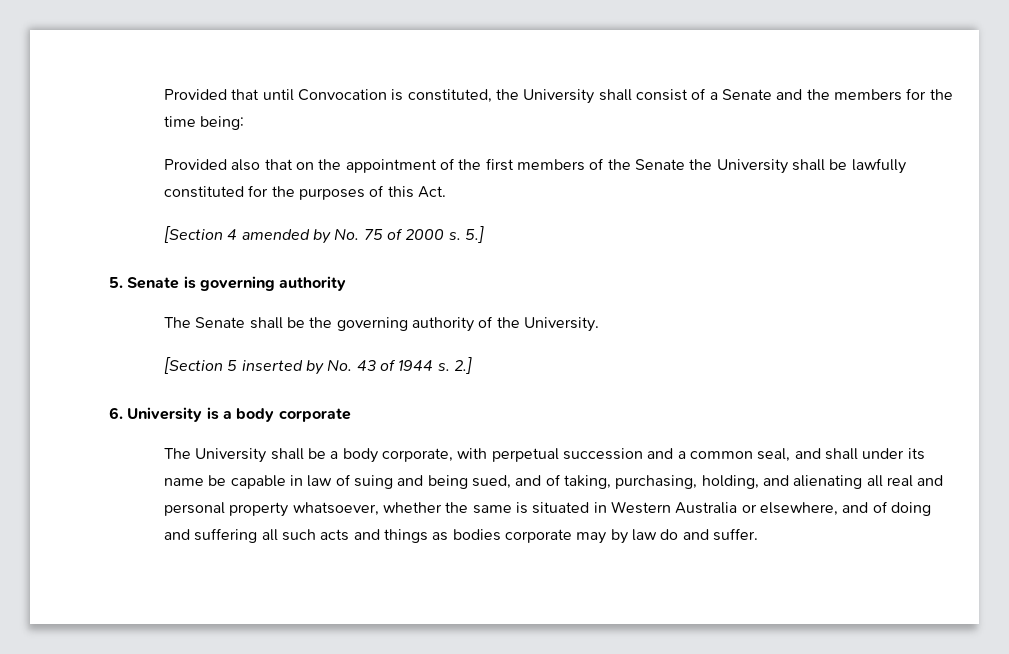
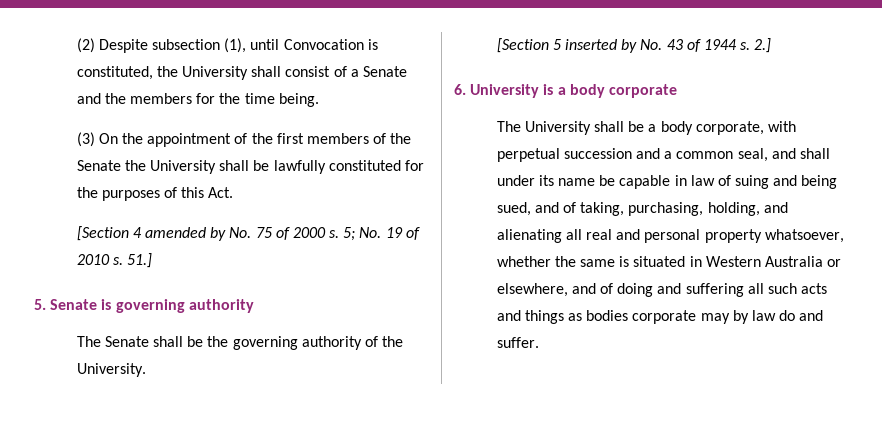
[164,89,260,100] Provided that -> [76,38,247,53] (2) Despite subsection (1),
[200,116,245,130] [164,159,315,171] being: // Provided also that on -> [278,93,319,107] [76,132,118,147] being. // (3) On
[465,226,485,243] 5.] -> [343,227,420,241] [76,253,152,268] 5; No. 19 of 2010 s. 51.]

